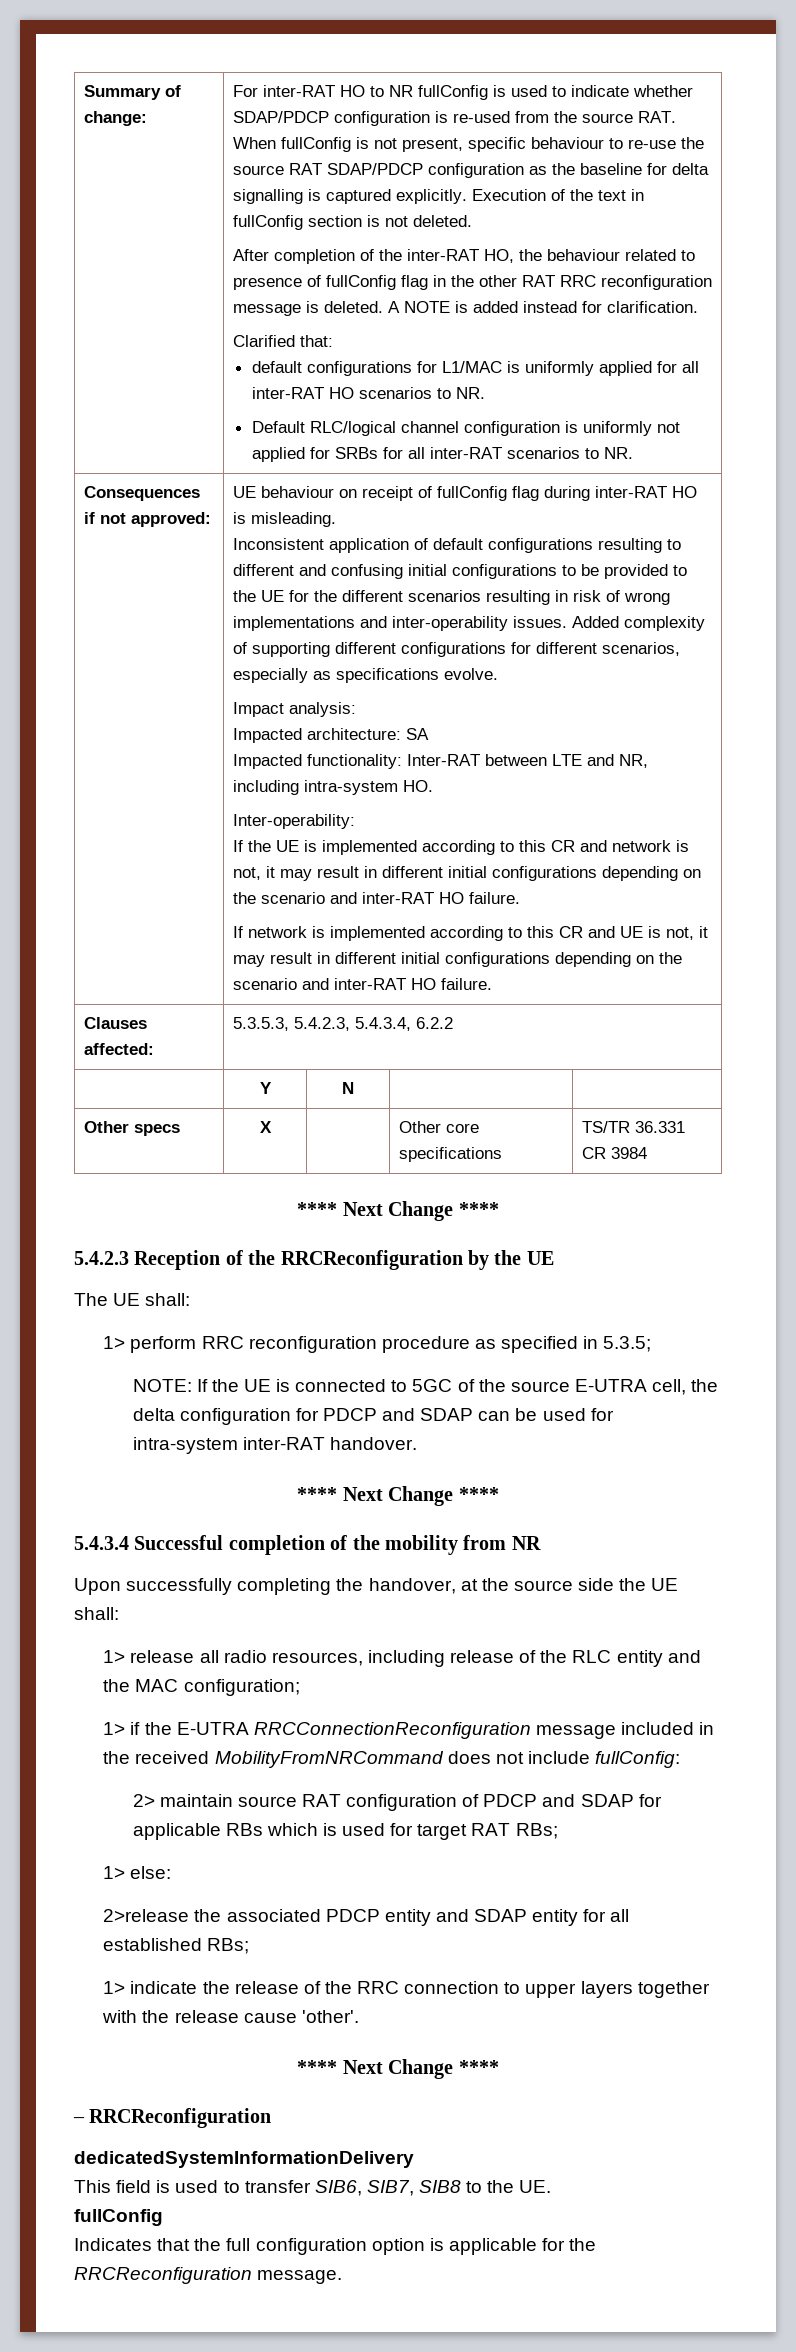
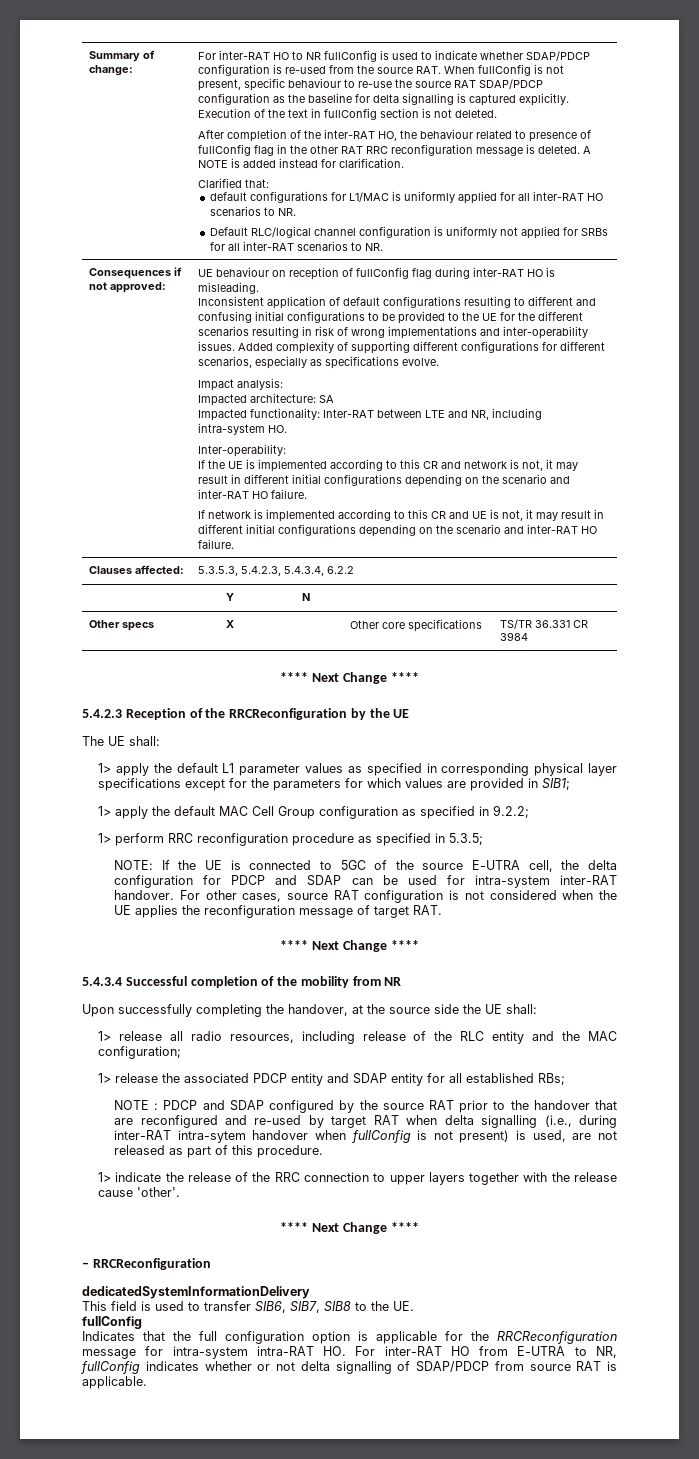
[361,486,413,501] receipt -> [289,267,340,280] reception
(191, 1299) none -> [98,763,617,776] [98,778,571,791] [98,805,530,819] // 1> apply the default L1 parameter values as specified in corresponding physical layer specifications except for the parameters for which values are provided in SIB1; // 1> apply the default MAC Cell Group configuration as specified in 9.2.2;
(417, 1443) none -> [179,890,617,903] [114,905,443,918] For other cases, source RAT configuration is not considered when the UE applies the reconfiguration message of target RAT.
[130,1722,715,1739] [103,1751,681,1768] [132,1794,662,1811] [132,1823,558,1840] [103,1866,172,1879] [103,1909,190,1922] if the E-UTRA RRCConnectionReconfiguration message included in the received MobilityFromNRCommand does not include fullConfig: // 2> maintain source RAT configuration of PDCP and SDAP for applicable RBs which is used for target RAT RBs; // 1> else: // 2>release -> [115,1073,159,1083] release
(250, 1946) none -> [114,1100,618,1113] [114,1115,618,1128] [114,1130,618,1143] [114,1145,324,1158] // NOTE : PDCP and SDAP configured by the source RAT prior to the handover that are reconfigured and re-used by target RAT when delta signalling (i.e., during inter-RAT intra-sytem handover when fullConfig is not present) is used, are not released as part of this procedure.
[257,2270,343,2284] message. -> [82,1346,617,1359] [80,1361,617,1374] [82,1376,147,1389] message for intra-system intra-RAT HO. For inter-RAT HO from E-UTRA to NR, fullConfig indicates whether or not delta signalling of SDAP/PDCP from source RAT is applicable.

